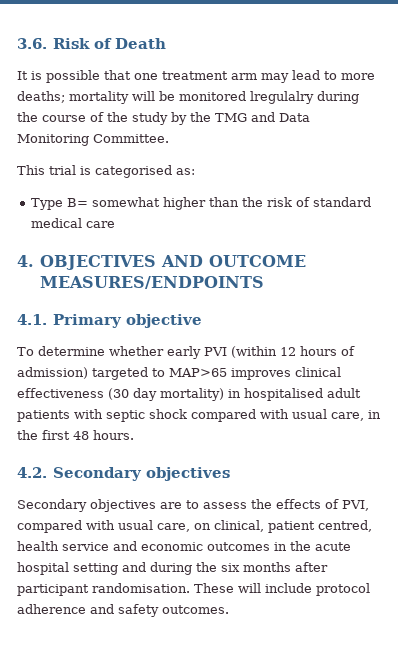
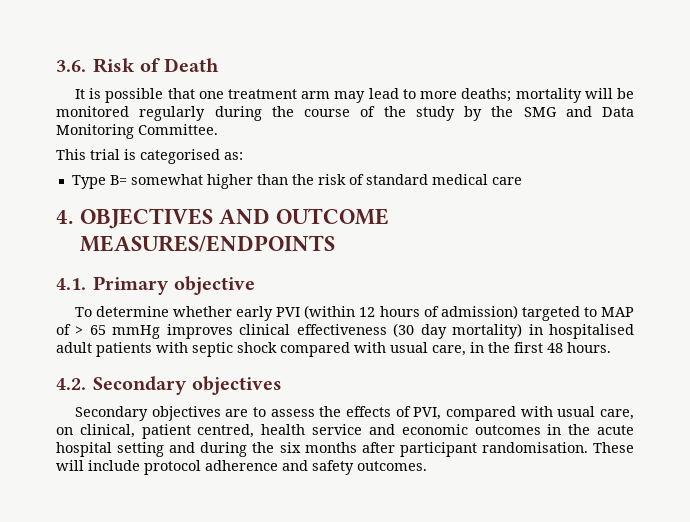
[250,91,314,104] lregulalry -> [139,106,206,121] regularly
[215,113,247,122] TMG -> [523,107,557,117] SMG
[169,368,227,377] MAP>65 -> [601,307,634,317] [56,324,161,339] MAP of > 65 mmHg

